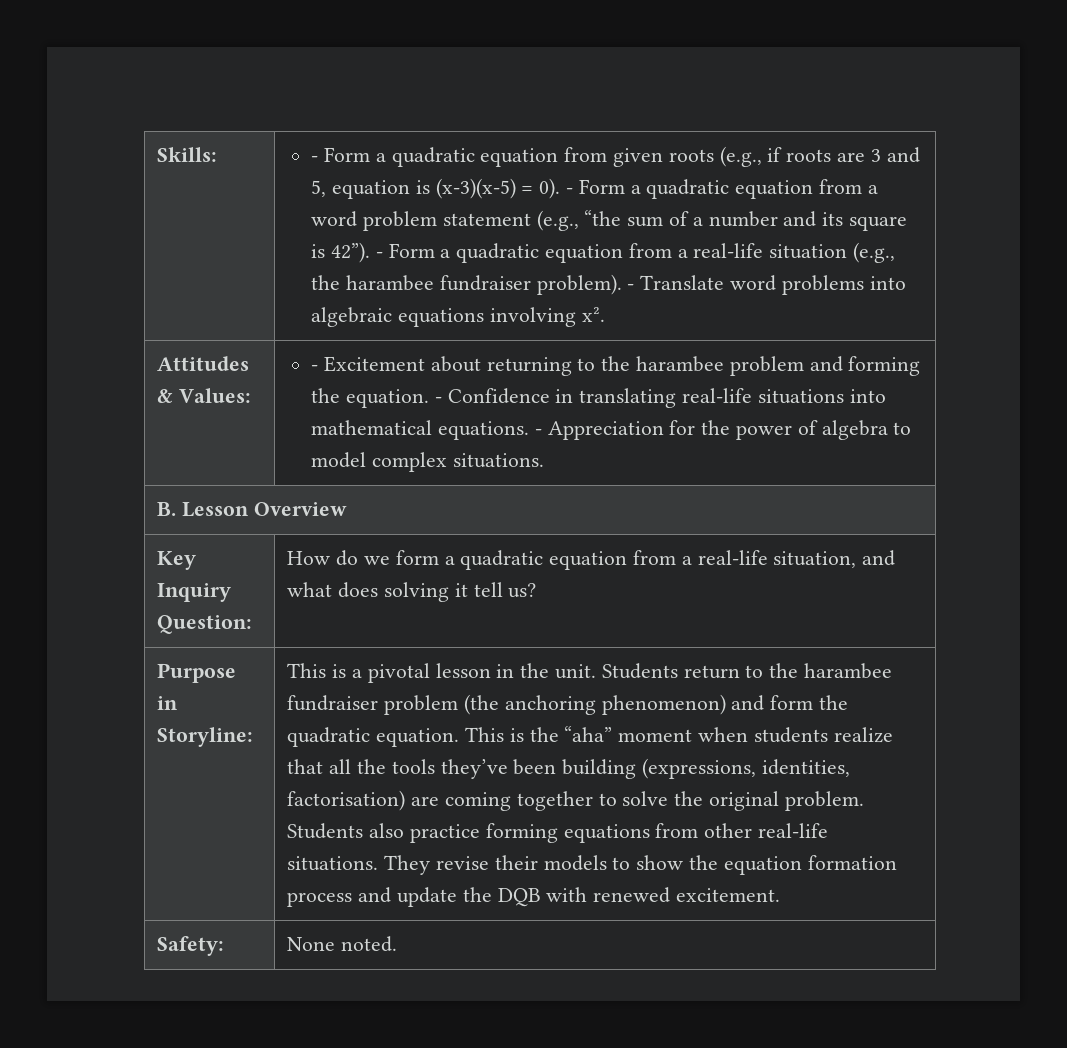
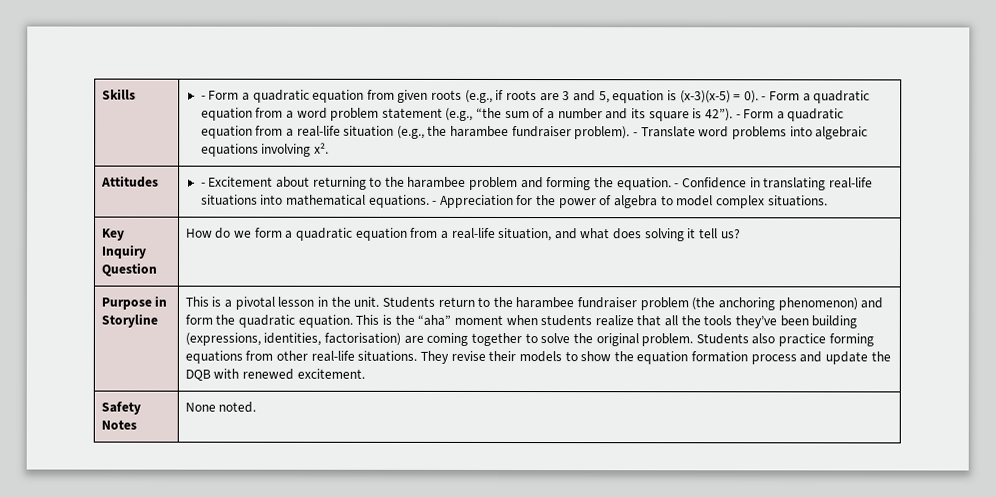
[157,147,218,162] Skills: -> [101,88,136,100] Skills
[157,388,252,403] & Values: -> (159, 181) none
[157,502,348,517] // B. Lesson Overview -> (828, 201) none
[157,615,253,634] Question: -> [100,262,157,277] Question
[157,727,254,747] Storyline: -> [100,313,158,328] Storyline
[157,936,225,956] Safety: -> [100,401,141,415] [100,419,137,430] Safety Notes

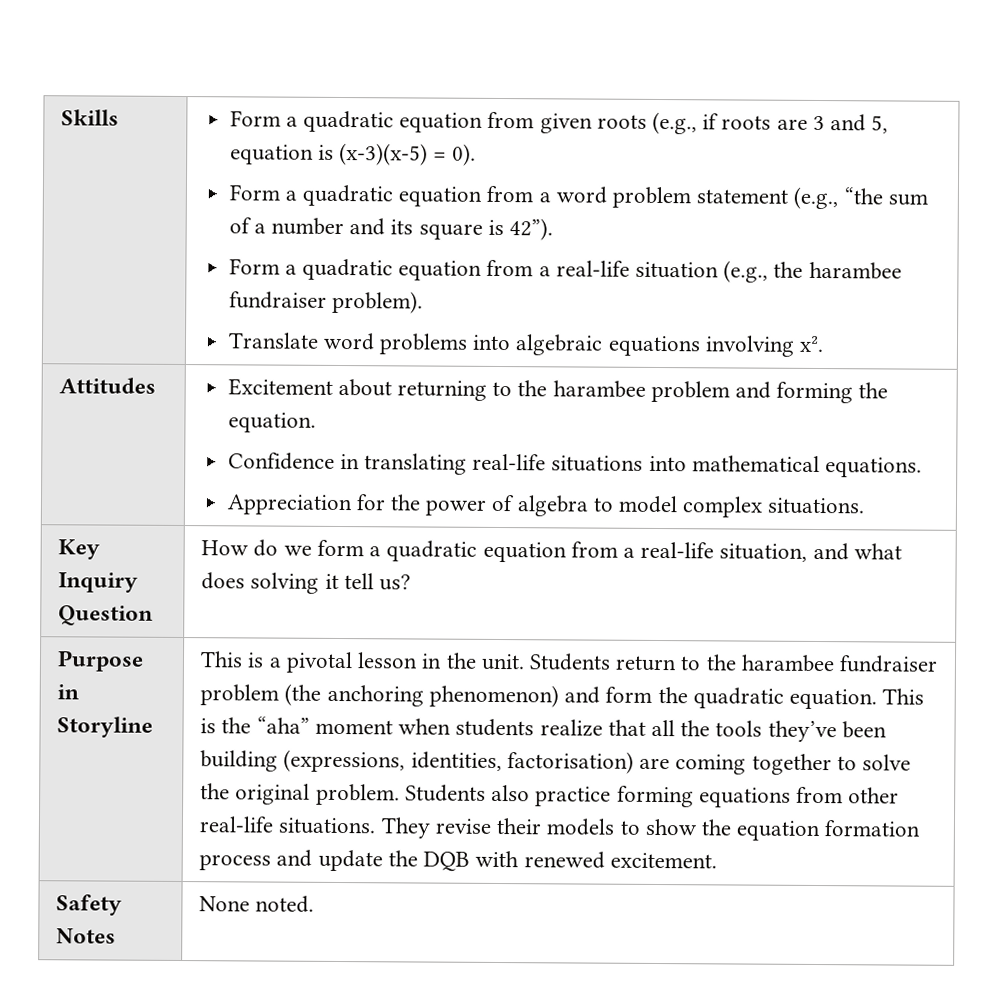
[200,95,206,100] - -> (120, 117) none
[761,96,767,101] - -> (477, 154) //
[735,114,741,119] - -> (554, 229) //
[633,132,639,137] - -> (423, 302) //
[200,182,206,187] - -> (157, 385) none
[674,183,680,188] - -> (316, 422) //
[432,200,438,205] - -> (923, 467) //

